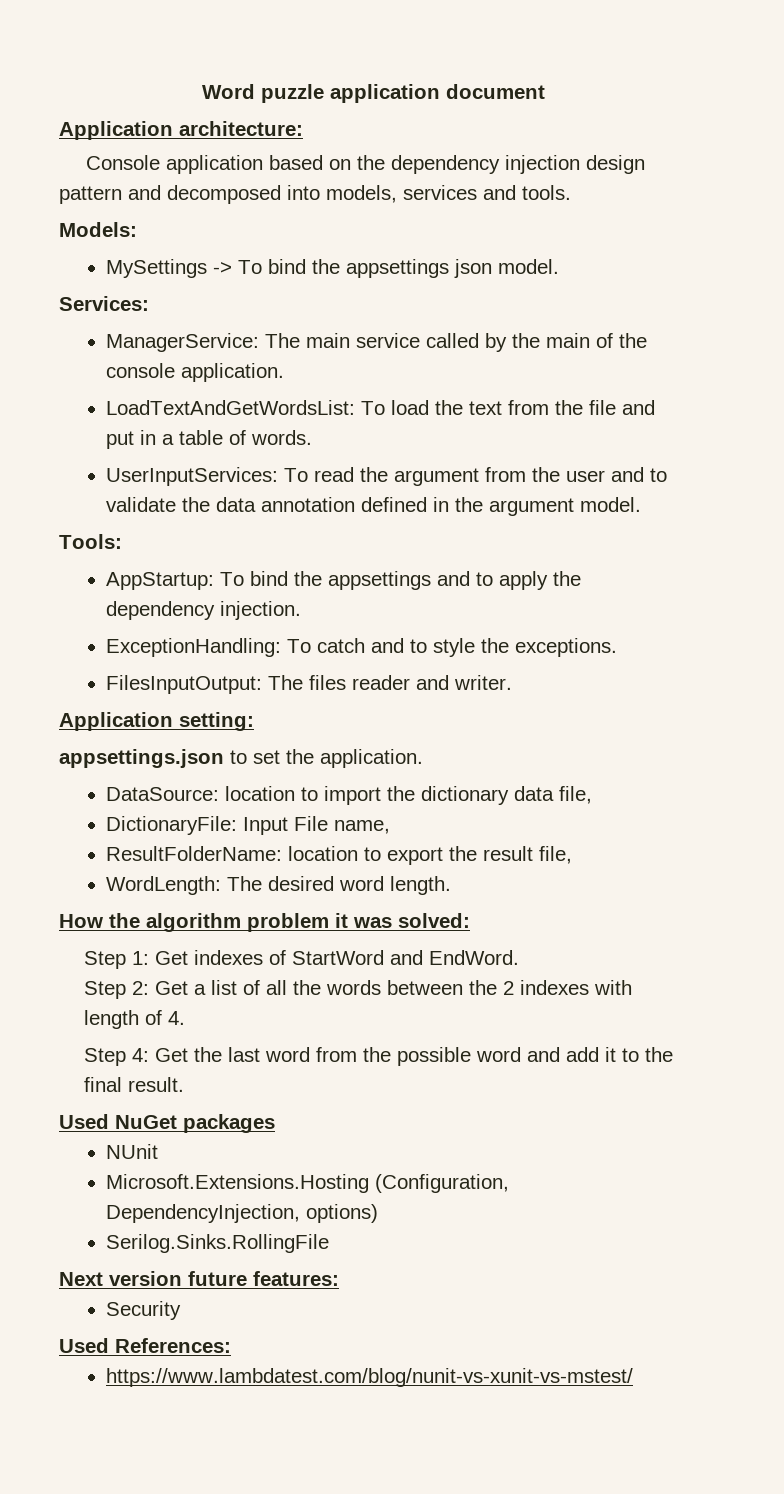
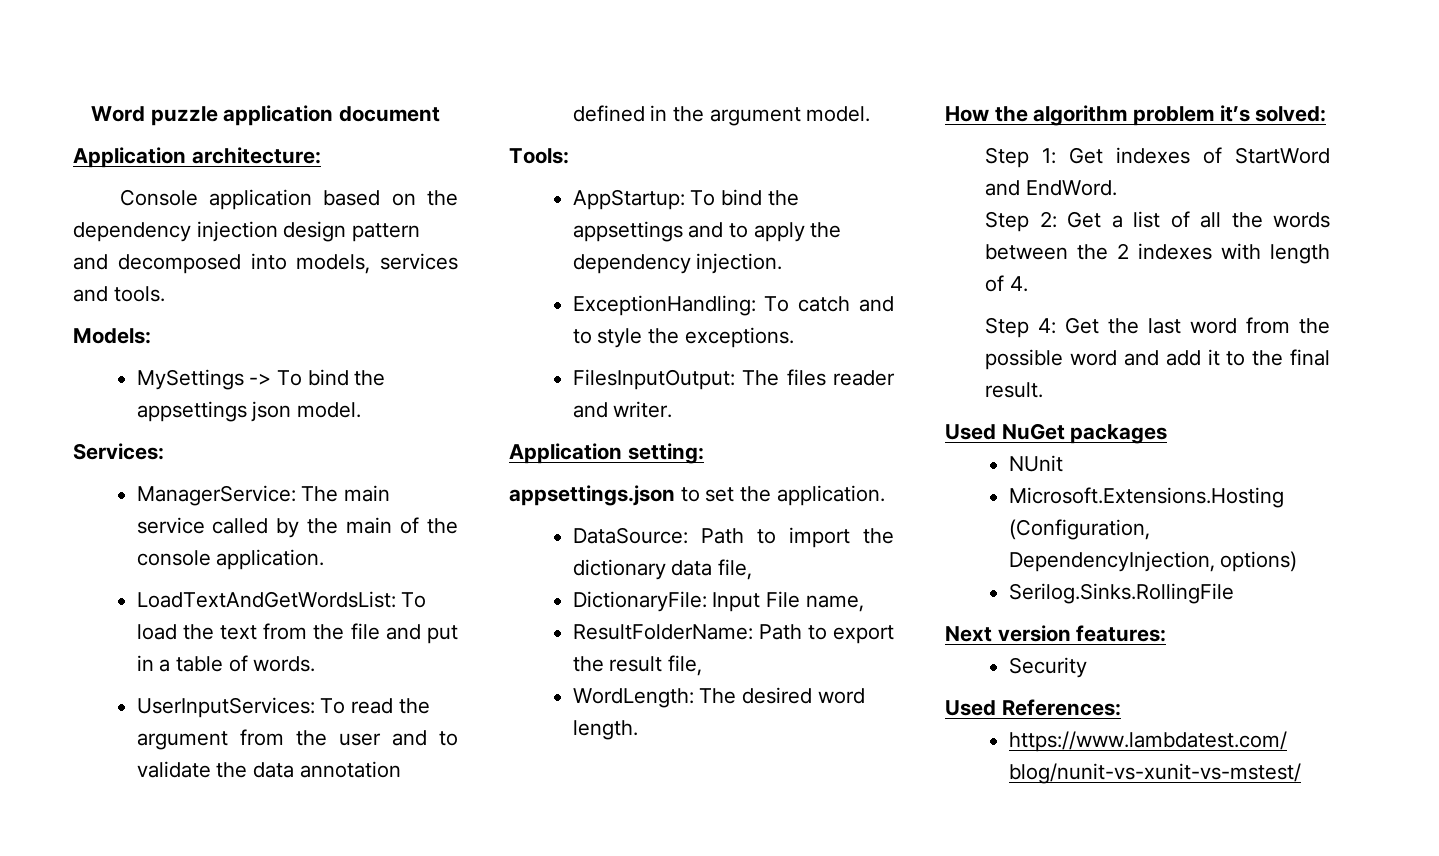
[225,786,296,801] location -> [700,528,744,544] Path
[288,846,359,861] location -> [758,624,802,640] Path
[335,913,392,928] it was -> [1219,105,1250,122] it’s
[188,1271,247,1286] future -> (1071, 633) none

